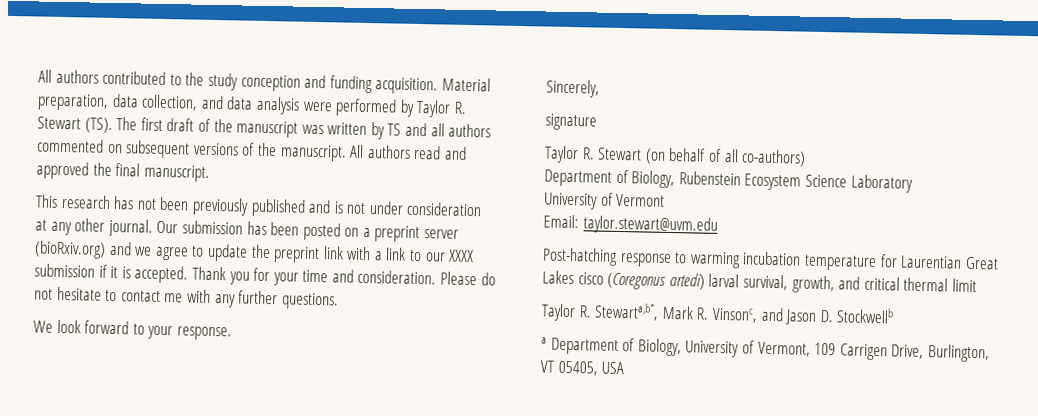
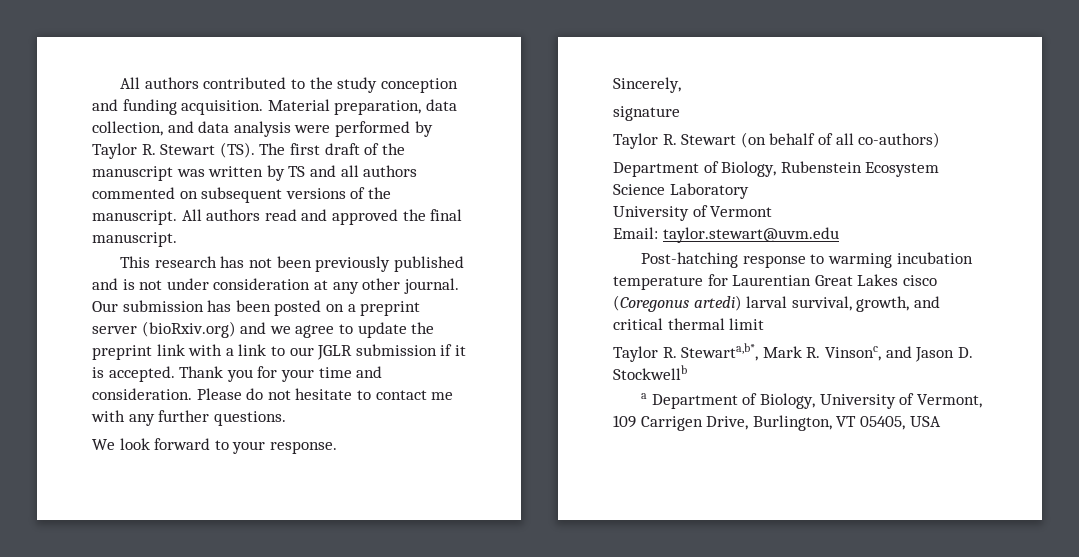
[448,249,475,263] XXXX -> [317,345,353,360] JGLR

